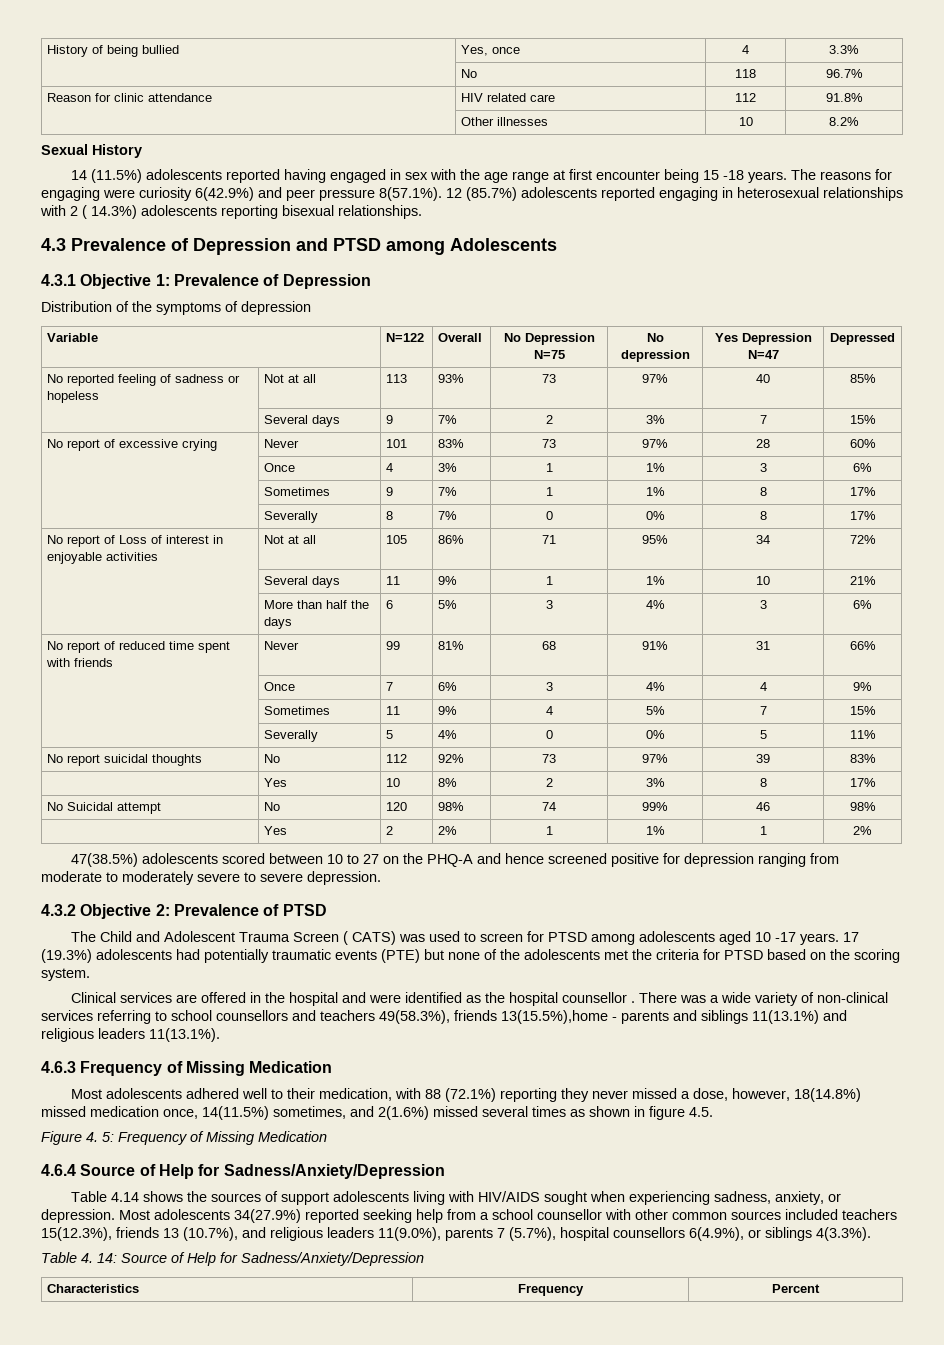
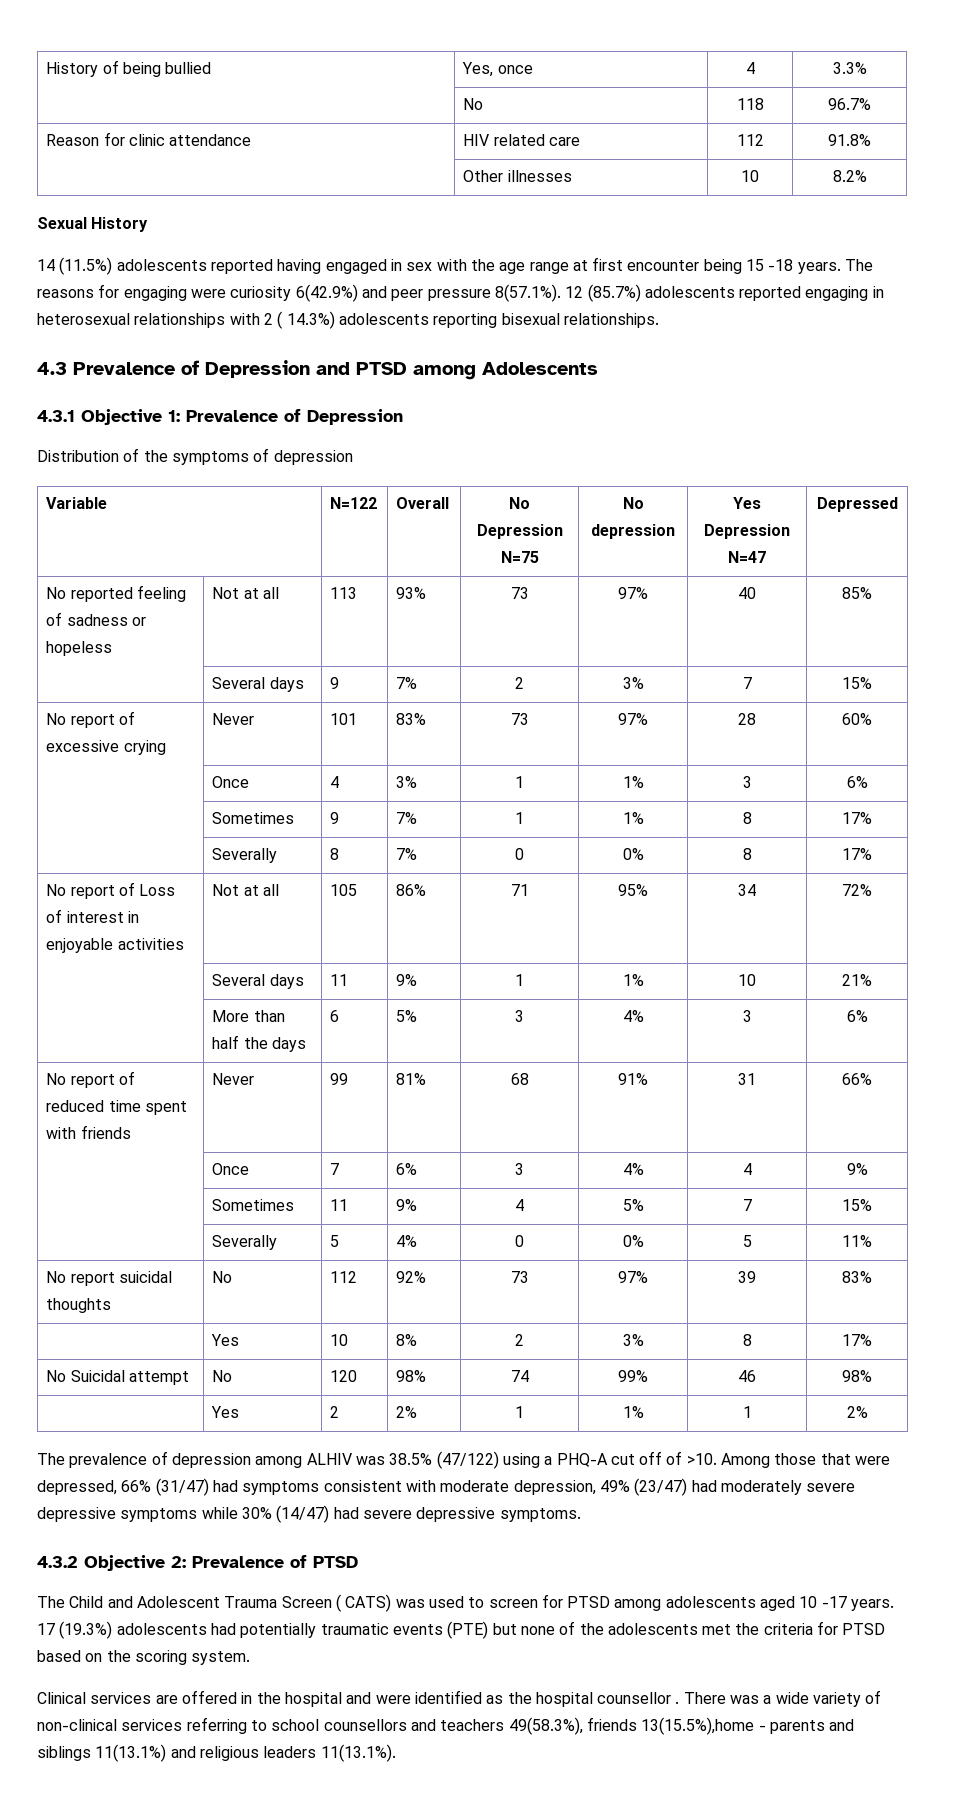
[71,853,840,867] [41,871,381,885] 47(38.5%) adolescents scored between 10 to 27 on the PHQ-A and hence screened positive for depression ranging from moderate to moderately severe to severe depression. -> [37,1451,891,1469] [37,1478,856,1496] [37,1505,581,1523] The prevalence of depression among ALHIV was 38.5% (47/122) using a PHQ-A cut off of >10. Among those that were depressed, 66% (31/47) had symptoms consistent with moderate depression, 49% (23/47) had moderately severe depressive symptoms while 30% (14/47) had severe depressive symptoms.
[41,1061,333,1076] [71,1088,862,1102] [41,1106,713,1120] [41,1131,327,1145] [41,1164,445,1179] [71,1191,842,1205] [41,1209,897,1223] [41,1227,871,1241] [41,1252,424,1266] [47,1284,140,1293] [518,1284,584,1296] [772,1284,820,1293] // 4.6.3 Frequency of Missing Medication // Most adolescents adhered well to their medication, with 88 (72.1%) reporting they never missed a dose, however, 18(14.8%) missed medication once, 14(11.5%) sometimes, and 2(1.6%) missed several times as shown in figure 4.5. // Figure 4. 5: Frequency of Missing Medication // 4.6.4 Source of Help for Sadness/Anxiety/Depression // Table 4.14 shows the sources of support adolescents living with HIV/AIDS sought when experiencing sadness, anxiety, or depression. Most adolescents 34(27.9%) reported seeking help from a school counsellor with other common sources included teachers 15(12.3%), friends 13 (10.7%), and religious leaders 11(9.0%), parents 7 (5.7%), hospital counsellors 6(4.9%), or siblings 4(3.3%). // Table 4. 14: Source of Help for Sadness/Anxiety/Depression // Characteristics | Frequency | Percent -> (396, 1753) none

